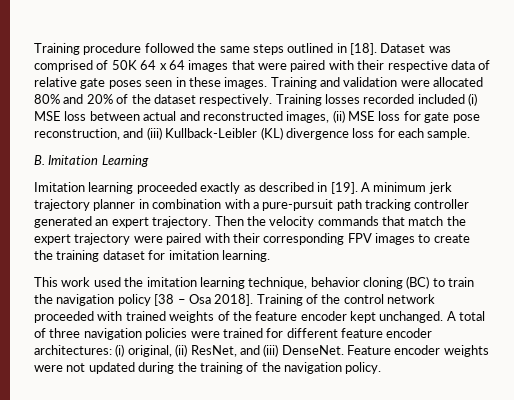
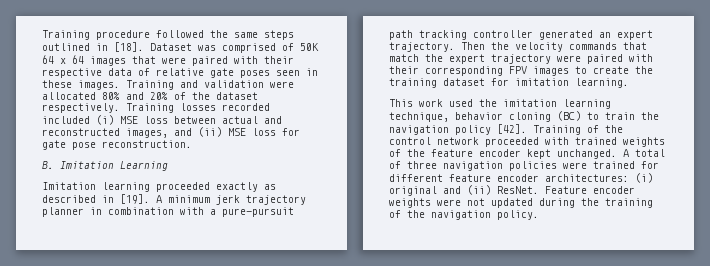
(330, 117) none -> [174,128,192,136] and
[34,127,471,140] reconstruction, and (iii) Kullback-Leibler (KL) divergence loss for each sample. -> [102,140,192,148] reconstruction.
[154,294,254,306] [38 – Osa 2018]. -> [497,124,527,134] [42].
[127,344,344,357] original, (ii) ResNet, and (iii) DenseNet. -> [389,185,539,196] original and (ii) ResNet.

